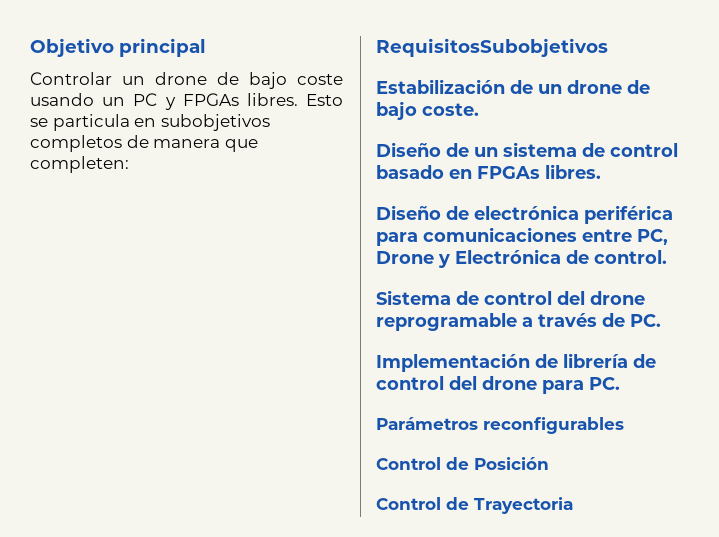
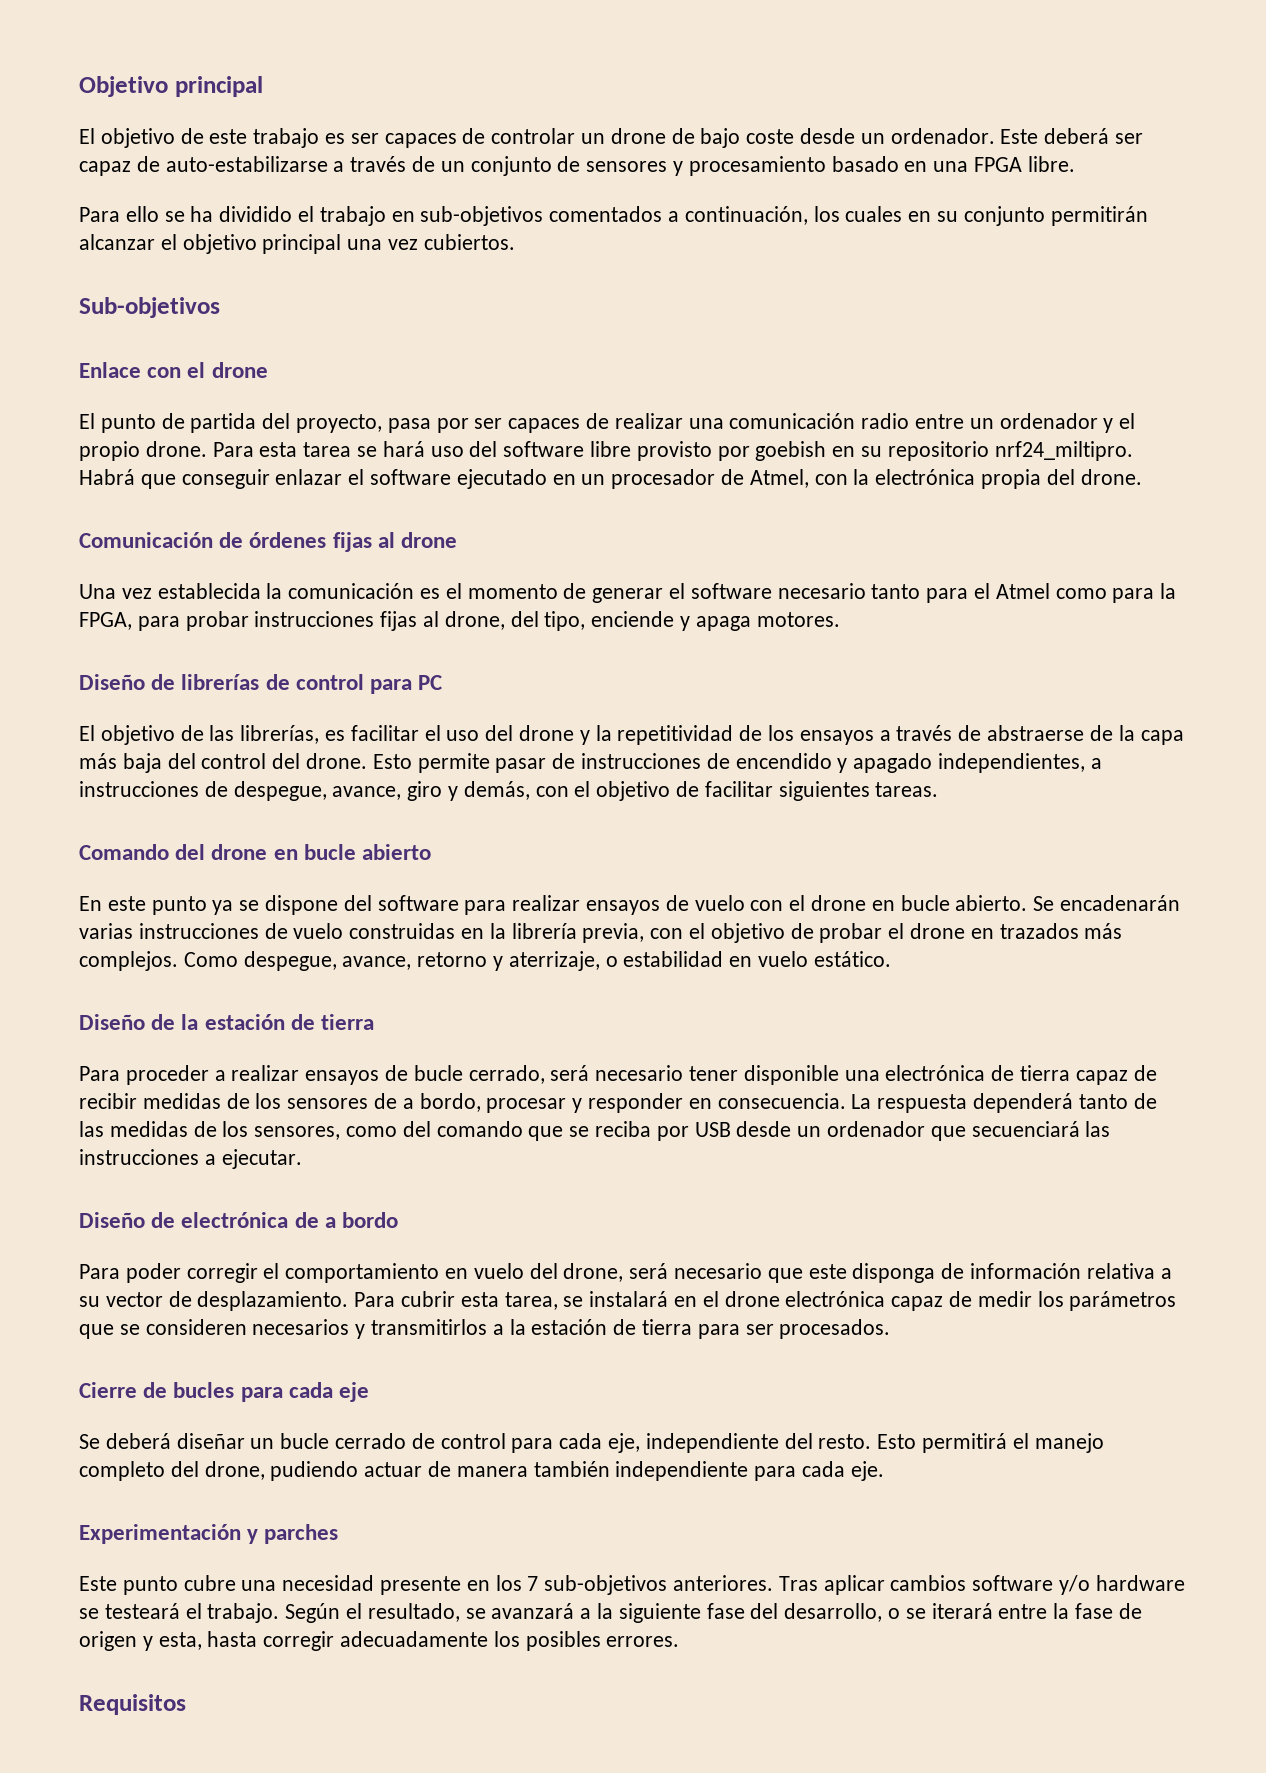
[30,72,112,85] Controlar -> [79,128,576,148] El objetivo de este trabajo es ser capaces de controlar
[30,93,343,110] [30,114,270,131] [30,135,258,152] [30,156,129,173] [376,38,608,57] [376,79,650,94] [376,101,479,120] [376,142,678,157] [376,164,601,179] [376,205,673,224] [376,227,668,246] [376,249,667,268] [376,290,645,305] [376,313,661,331] [376,353,656,372] [376,376,620,394] [376,417,624,434] [376,457,549,470] [376,497,573,514] usando un PC y FPGAs libres. Esto se particula en subobjetivos completos de manera que completen: // RequisitosSubobjetivos // Estabilización de un drone de bajo coste. // Diseño de un sistema de control basado en FPGAs libres. // Diseño de electrónica periférica para comunicaciones entre PC, Drone y Electrónica de control. // Sistema de control del drone reprogramable a través de PC. // Implementación de librería de control del drone para PC. // Parámetros reconfigurables // Control de Posición // Control de Trayectoria -> [800,128,1144,144] [79,156,1075,176] [79,206,1148,226] [79,234,515,254] [79,297,220,318] [79,362,268,378] [79,413,1136,433] [79,441,1133,461] [79,469,1142,489] [79,532,458,552] [79,583,1177,603] [79,611,840,631] [79,674,443,694] [79,725,1184,745] [79,753,1102,773] [79,781,939,801] [79,844,432,860] [79,895,1181,915] [79,923,1123,943] [79,951,891,971] [79,1014,375,1030] [79,1065,1157,1085] [79,1093,1157,1113] [79,1121,1111,1141] [79,1149,302,1169] [79,1212,399,1228] [79,1263,1172,1283] [79,1291,1177,1311] [79,1319,891,1339] [79,1382,370,1402] [79,1433,1104,1453] [79,1461,884,1481] [79,1524,339,1544] [79,1575,1185,1595] [79,1603,1142,1623] [79,1631,680,1651] [79,1694,186,1715] desde un ordenador. Este deberá ser capaz de auto-estabilizarse a través de un conjunto de sensores y procesamiento basado en una FPGA libre. // Para ello se ha dividido el trabajo en sub-objetivos comentados a continuación, los cuales en su conjunto permitirán alcanzar el objetivo principal una vez cubiertos. // Sub-objetivos // Enlace con el drone // El punto de partida del proyecto, pasa por ser capaces de realizar una comunicación radio entre un ordenador y el propio drone. Para esta tarea se hará uso del software libre provisto por goebish en su repositorio nrf24_miltipro. Habrá que conseguir enlazar el software ejecutado en un procesador de Atmel, con la electrónica propia del drone. // Comunicación de órdenes fijas al drone // Una vez establecida la comunicación es el momento de generar el software necesario tanto para el Atmel como para la FPGA, para probar instrucciones fijas al drone, del tipo, enciende y apaga motores. // Diseño de librerías de control para PC // El objetivo de las librerías, es facilitar el uso del drone y la repetitividad de los ensayos a través de abstraerse de la capa más baja del control del drone. Esto permite pasar de instrucciones de encendido y apagado independientes, a instrucciones de despegue, avance, giro y demás, con el objetivo de facilitar siguientes tareas. // Comando del drone en bucle abierto // En este punto ya se dispone del software para realizar ensayos de vuelo con el drone en bucle abierto. Se encadenarán varias instrucciones de vuelo construidas en la librería previa, con el objetivo de probar el drone en trazados más complejos. Como despegue, avance, retorno y aterrizaje, o estabilidad en vuelo estático. // Diseño de la estación de tierra // Para proceder a realizar ensayos de bucle cerrado, será necesario tener disponible una electrónica de tierra capaz de recibir medidas de los sensores de a bordo, procesar y responder en consecuencia. La respuesta dependerá tanto de las medidas de los sensores, como del comando que se reciba por USB desde un ordenador que secuenciará las instrucciones a ejecutar. // Diseño de electrónica de a bordo // Para poder corregir el comportamiento en vuelo del drone, será necesario que este disponga de información relativa a su vector de desplazamiento. Para cubrir esta tarea, se instalará en el drone electrónica capaz de medir los parámetros que se consideren necesarios y transmitirlos a la estación de tierra para ser procesados. // Cierre de bucles para cada eje // Se deberá diseñar un bucle cerrado de control para cada eje, independiente del resto. Esto permitirá el manejo completo del drone, pudiendo actuar de manera también independiente para cada eje. // Experimentación y parches // Este punto cubre una necesidad presente en los 7 sub-objetivos anteriores. Tras aplicar cambios software y/o hardware se testeará el trabajo. Según el resultado, se avanzará a la siguiente fase del desarrollo, o se iterará entre la fase de origen y esta, hasta corregir adecuadamente los posibles errores. // Requisitos

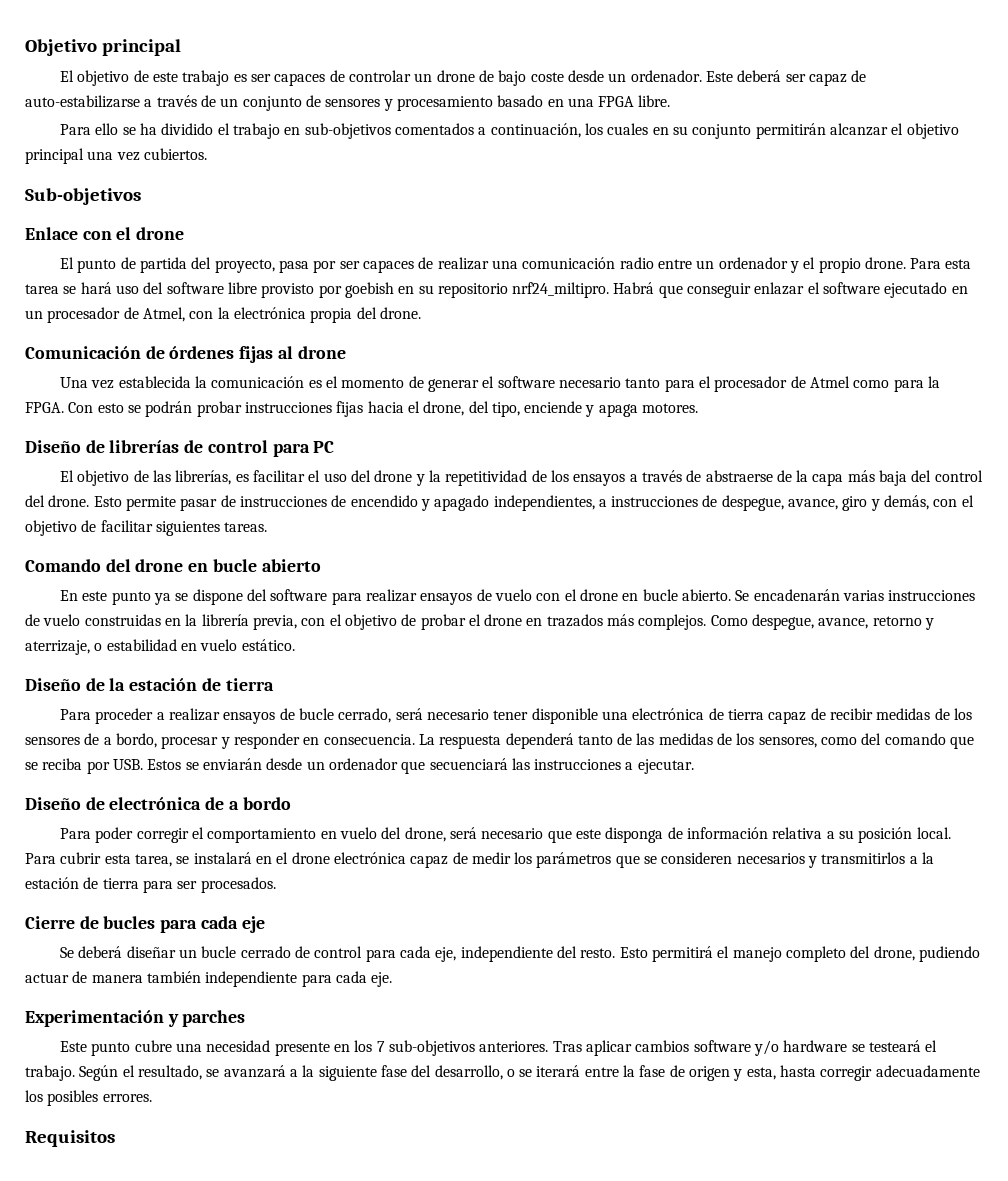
(991, 591) none -> [714,376,806,392] procesador de
[79,612,180,631] FPGA, para -> [25,401,193,417] FPGA. Con esto se podrán
[423,611,440,627] al -> [367,401,420,413] hacia el
[694,1122,731,1137] USB -> [112,758,262,770] USB. Estos se enviarán
[105,1291,349,1311] vector de desplazamiento. -> [858,827,951,843] posición local.

